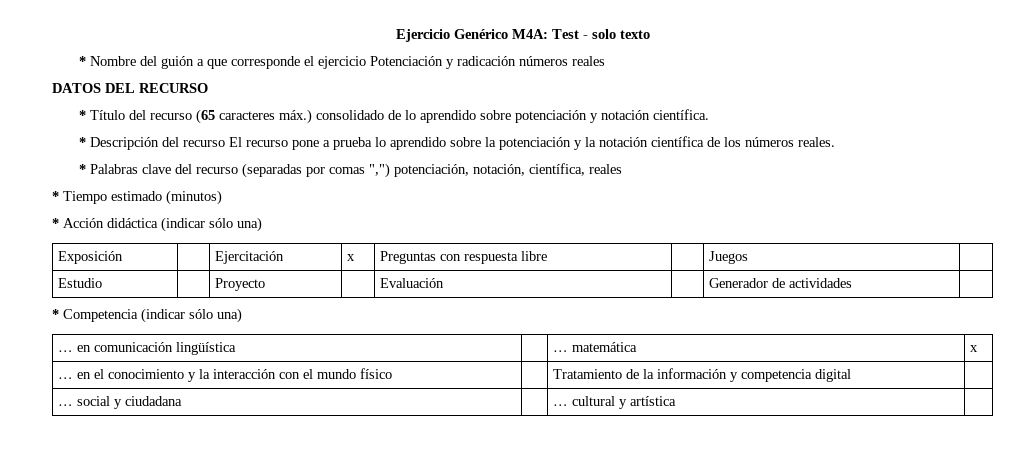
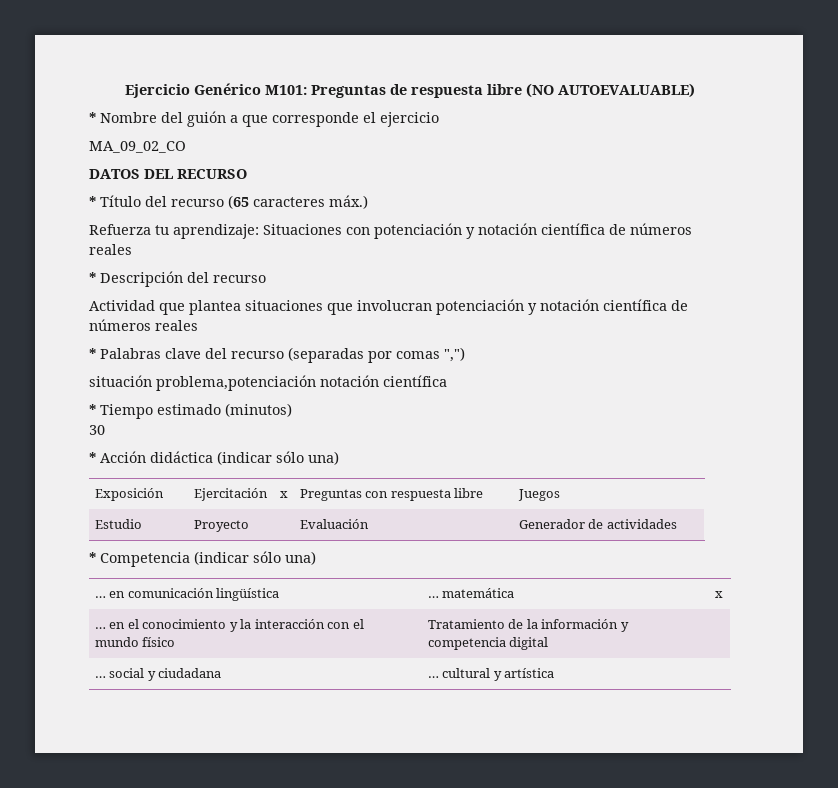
[511,29,650,39] M4A: Test - solo texto -> [265,83,695,98] M101: Preguntas de respuesta libre (NO AUTOEVALUABLE)
[369,56,605,69] Potenciación y radicación números reales -> [89,141,186,153] // MA_09_02_CO
[315,109,709,123] [78,136,835,150] consolidado de lo aprendido sobre potenciación y notación científica. // * Descripción del recurso El recurso pone a prueba lo aprendido sobre la potenciación y la notación científica de los números reales. -> [89,223,692,239] [89,244,132,255] [89,271,266,287] [89,299,688,315] [89,319,198,331] // Refuerza tu aprendizaje: Situaciones con potenciación y notación científica de números reales // * Descripción del recurso // Actividad que plantea situaciones que involucran potenciación y notación científica de números reales
[393,163,622,177] potenciación, notación, científica, reales -> [89,375,447,391] // situación problema,potenciación notación científica
(222, 197) none -> [89,425,105,435] // 30

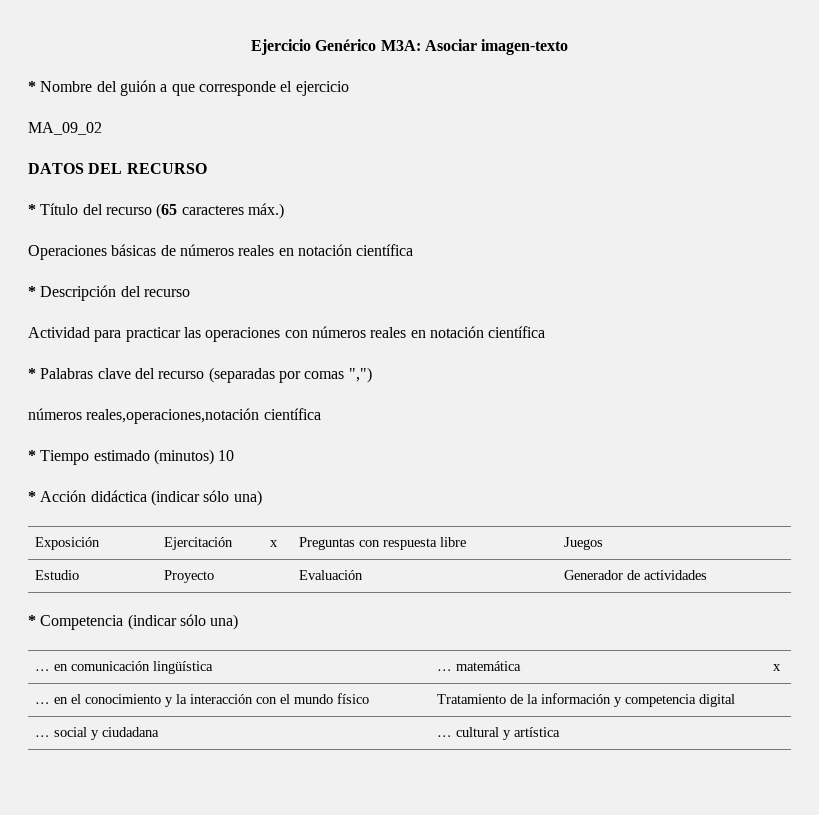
[265,83,695,98] M101: Preguntas de respuesta libre (NO AUTOEVALUABLE) -> [380,39,569,55] M3A: Asociar imagen-texto
[89,141,186,153] MA_09_02_CO -> [28,122,102,135] MA_09_02
[89,223,692,239] [89,244,132,255] Refuerza tu aprendizaje: Situaciones con potenciación y notación científica de números reales -> [28,244,414,260] Operaciones básicas de números reales en notación científica
[159,299,688,315] [89,319,198,331] que plantea situaciones que involucran potenciación y notación científica de números reales -> [94,326,546,342] para practicar las operaciones con números reales en notación científica
[89,375,379,391] situación problema,potenciación notación -> [28,408,260,424] números reales,operaciones,notación
[89,425,105,435] // 30 -> [218,450,235,461] 10

